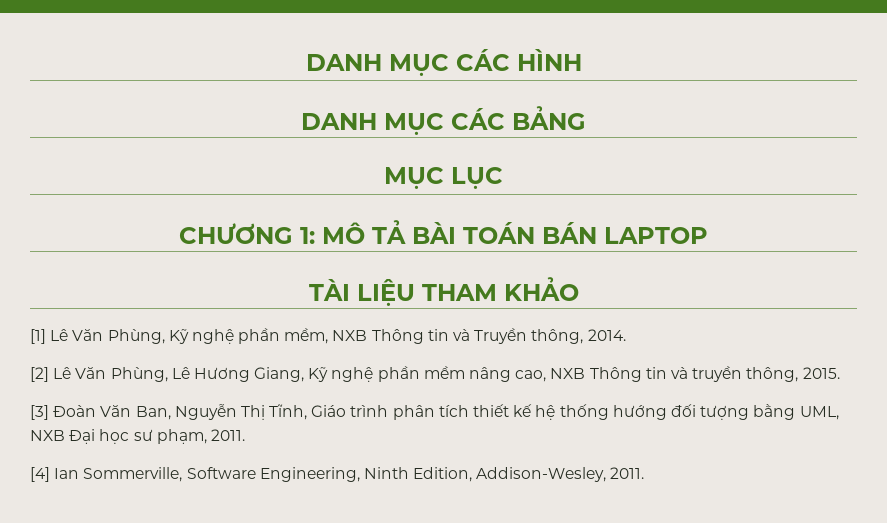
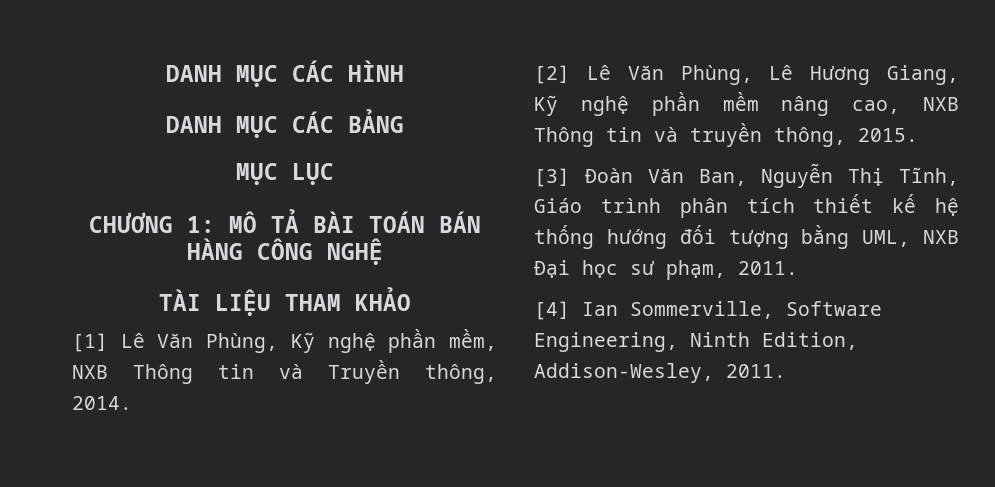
[604,227,708,244] LAPTOP -> [186,238,383,265] HÀNG CÔNG NGHỆ

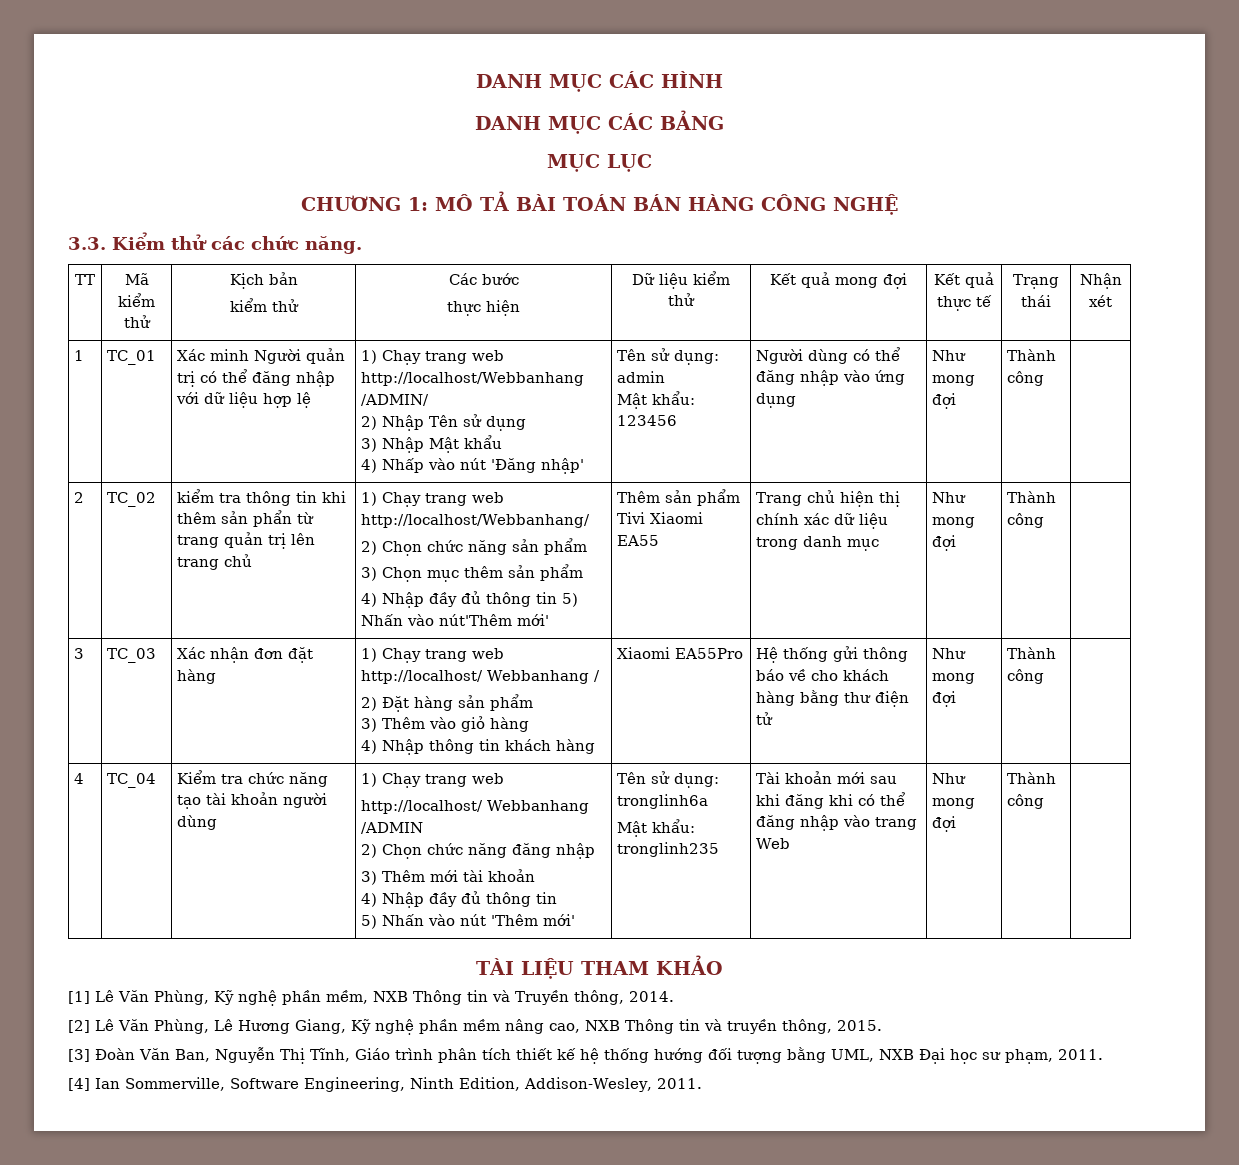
(383, 251) none -> [68,232,362,254] [75,274,95,285] [124,273,149,285] [118,293,155,307] [123,315,151,328] [229,272,298,289] [229,298,299,312] [448,273,519,285] [447,300,520,316] [632,271,730,289] [668,293,695,306] [770,272,907,289] [934,272,994,288] [937,295,992,311] [1013,274,1059,289] [1021,295,1051,307] [1079,273,1122,289] [1089,295,1112,307] [74,350,85,361] [107,350,157,365] [177,348,346,364] [177,369,336,387] [176,392,312,408] [361,350,505,365] [361,372,585,386] [361,394,430,406] [361,414,527,431] [361,435,503,453] [361,458,585,474] [617,348,720,365] [617,371,666,383] [617,391,696,409] [617,415,678,426] [756,347,901,364] [756,370,906,386] [756,393,797,408] [932,350,967,361] [932,375,976,386] [932,393,957,409] [1007,349,1057,361] [1007,371,1045,386] [74,492,85,503] [107,492,157,507] [177,489,347,506] [177,510,315,527] [177,532,316,549] [177,554,253,570] [361,492,505,507] [361,514,591,528] [361,538,588,556] [361,564,584,582] [361,591,579,608] [361,614,550,626] [617,489,741,506] [617,512,704,524] [617,535,660,546] [756,490,901,507] [756,513,889,529] [756,536,880,551] [932,492,967,503] [932,517,976,528] [932,535,957,551] [1007,491,1057,503] [1007,513,1045,528] [74,648,85,659] [107,648,157,663] [177,647,314,663] [177,669,217,684] [361,648,505,663] [361,670,601,684] [361,694,534,712] [361,716,530,732] [361,739,596,755] [617,647,744,659] [756,646,909,663] [756,669,890,681] [756,690,910,707] [756,712,774,725] [932,648,967,659] [932,673,976,684] [932,691,957,707] [1007,647,1057,659] [1007,669,1045,684] [74,773,85,784] [107,773,157,788] [177,770,329,787] [177,792,328,809] [177,815,218,830] [361,773,505,788] [361,800,590,814] [361,822,424,834] [361,843,596,859] [361,869,536,885] [361,891,558,908] [361,914,576,929] [617,771,720,788] [617,794,709,809] [617,819,696,837] [617,842,720,857] [756,771,898,784] [756,792,906,809] [756,815,918,831] [756,838,791,849] [932,773,967,784] [932,798,976,809] [932,816,957,832] [1007,772,1057,784] [1007,794,1045,809] // 3.3. Kiểm thử các chức năng. // TT | Mã kiểm thử | Kịch bản // kiểm thử | Các bước // thực hiện | Dữ liệu kiểm thử | Kết quả mong đợi | Kết quả thực tế | Trạng thái | Nhận xét // 1 | TC_01 | Xác minh Người quản trị có thể đăng nhập với dữ liệu hợp lệ | 1) Chạy trang web http://localhost/Webbanhang /ADMIN/ // 2) Nhập Tên sử dụng // 3) Nhập Mật khẩu // 4) Nhấp vào nút 'Đăng nhập' | Tên sử dụng: admin // Mật khẩu: 123456 | Người dùng có thể đăng nhập vào ứng dụng | Như mong đợi | Thành công | // 2 | TC_02 | kiểm tra thông tin khi thêm sản phẩn từ trang quản trị lên trang chủ | 1) Chạy trang web http://localhost/Webbanhang/ // 2) Chọn chức năng sản phẩm // 3) Chọn mục thêm sản phẩm // 4) Nhập đầy đủ thông tin 5) Nhấn vào nút'Thêm mới' | Thêm sản phẩm Tivi Xiaomi EA55 | Trang chủ hiện thị chính xác dữ liệu trong danh mục | Như mong đợi | Thành công | // 3 | TC_03 | Xác nhận đơn đặt hàng | 1) Chạy trang web http://localhost/ Webbanhang / // 2) Đặt hàng sản phẩm // 3) Thêm vào giỏ hàng // 4) Nhập thông tin khách hàng | Xiaomi EA55Pro | Hệ thống gửi thông báo về cho khách hàng bằng thư điện tử | Như mong đợi | Thành công | // 4 | TC_04 | Kiểm tra chức năng tạo tài khoản người dùng | 1) Chạy trang web // http://localhost/ Webbanhang /ADMIN // 2) Chọn chức năng đăng nhập // 3) Thêm mới tài khoản // 4) Nhập đầy đủ thông tin // 5) Nhấn vào nút 'Thêm mới' | Tên sử dụng: tronglinh6a // Mật khẩu: tronglinh235 | Tài khoản mới sau khi đăng khi có thể đăng nhập vào trang Web | Như mong đợi | Thành công |

